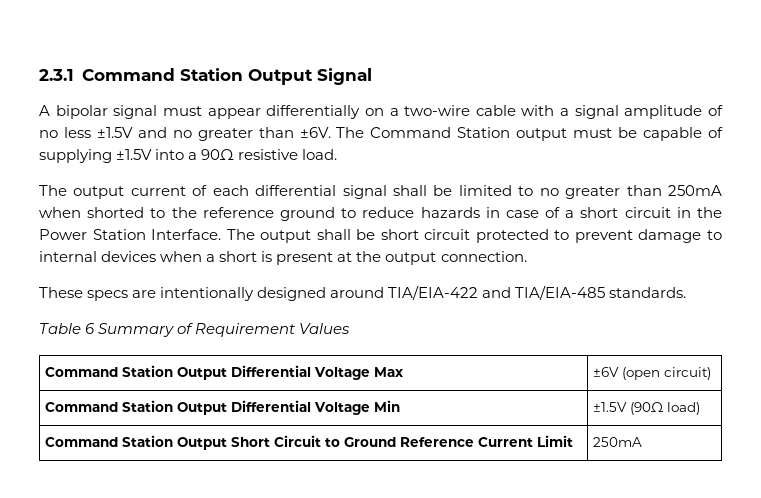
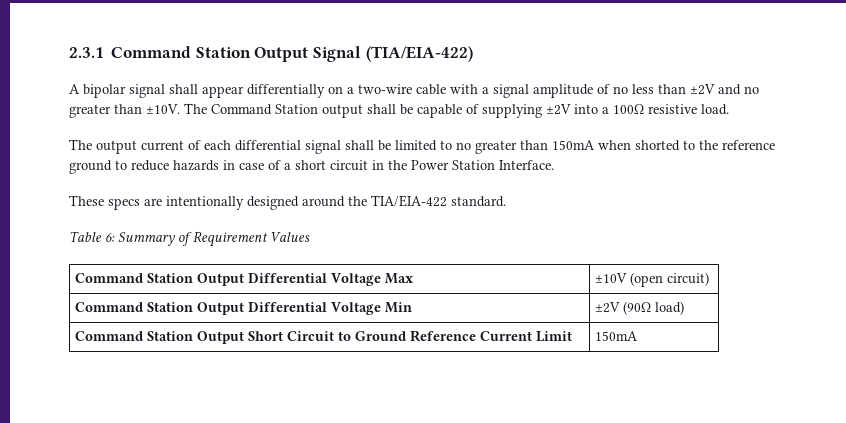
(372, 76) none -> [365,46,473,62] (TIA/EIA-422)
[162,106,202,116] must -> [169,84,198,94] shall
[96,127,133,138] ±1.5V -> [658,84,715,95] than ±2V
[299,127,331,138] ±6V. -> [146,104,180,114] ±10V.
[573,128,613,138] must -> [367,104,396,114] shall
[116,149,153,160] ±1.5V -> [546,104,571,115] ±2V
[201,149,235,160] 90Ω -> [613,104,644,114] 100Ω
[668,185,723,196] 250mA -> [552,140,595,150] 150mA
[226,229,723,243] [39,251,527,265] The output shall be short circuit protected to prevent damage to internal devices when a short is present at the output connection. -> (554, 165) none
[388,285,687,300] TIA/EIA-422 and TIA/EIA-485 standards. -> [348,195,506,207] the TIA/EIA-422 standard.
[85,323,96,334] 6 -> [105,232,115,242] 6:
[593,367,620,377] ±6V -> [595,273,628,283] ±10V
[593,402,628,412] ±1.5V -> [595,302,621,313] ±2V
[593,437,643,447] 250mA -> [595,331,639,341] 150mA

